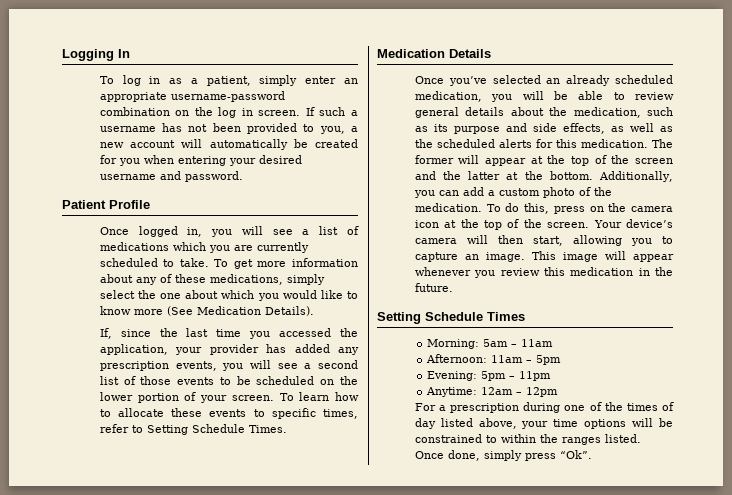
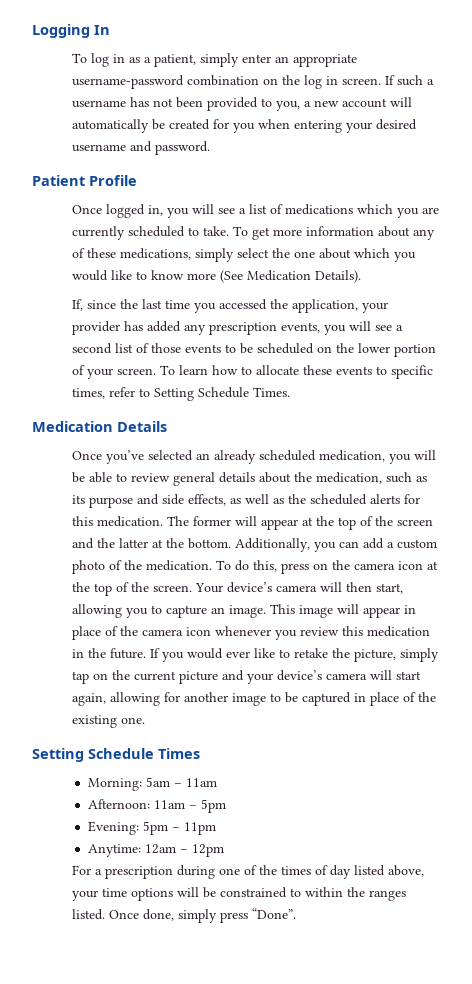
(674, 258) none -> [404,605,417,614] [72,626,212,640] in place of the camera icon
(453, 287) none -> [150,648,440,662] [72,670,422,684] [72,692,437,706] [72,715,146,728] If you would ever like to retake the picture, simply tap on the current picture and your device’s camera will start again, allowing for another image to be captured in place of the existing one.
[559,450,592,459] “Ok”. -> [252,908,297,919] “Done”.

